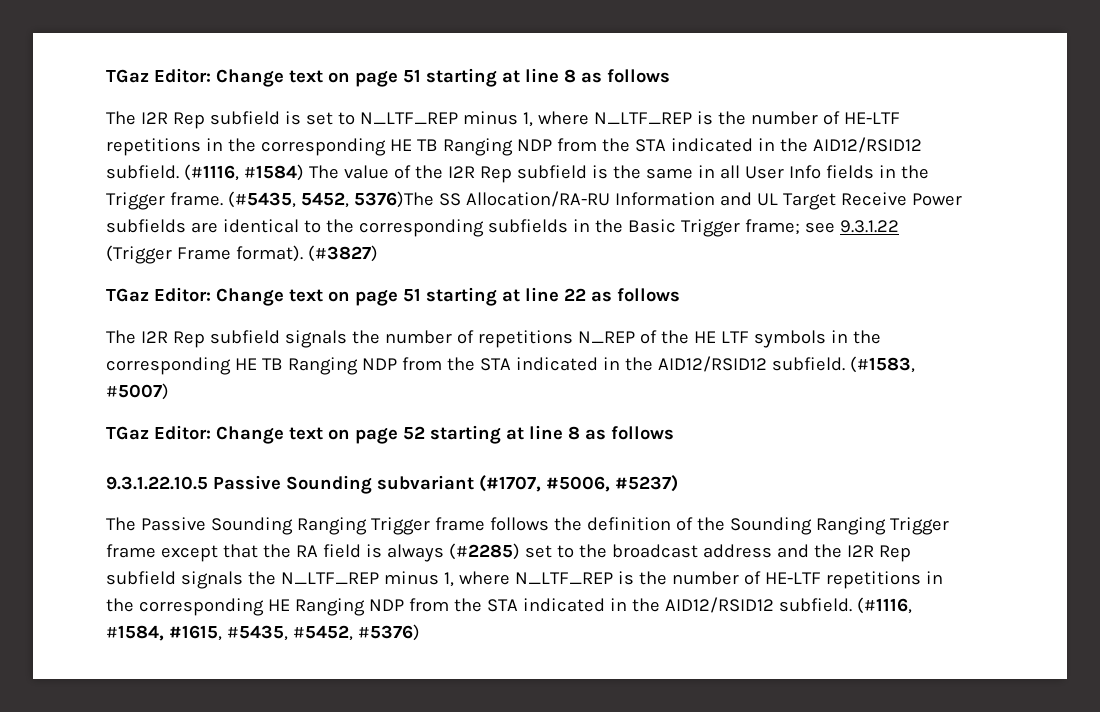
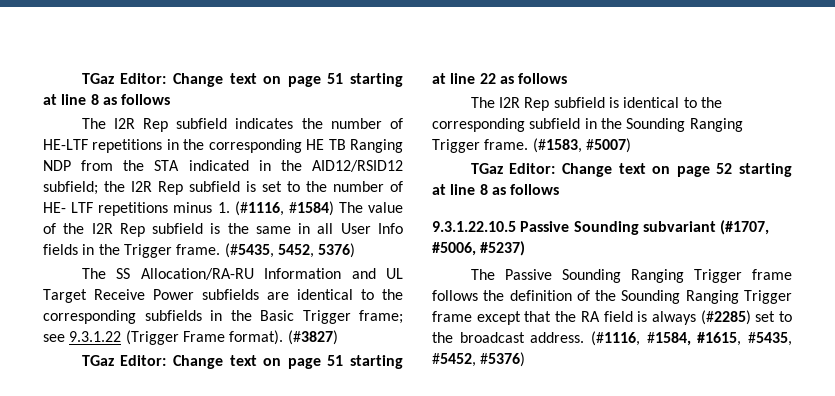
[284,111,713,127] is set to N_LTF_REP minus 1, where N_LTF_REP is -> [235,118,294,129] indicates
[106,165,179,179] subfield. -> [43,181,403,195] [43,202,230,216] subfield; the I2R Rep subfield is set to the number of HE- LTF repetitions minus 1.
[353,191,434,208] 5376)The -> [318,243,356,258] [81,268,106,279] 5376) // The
[284,330,881,348] [106,356,845,375] signals the number of repetitions N_REP of the HE LTF symbols in the corresponding HE TB Ranging NDP from the STA indicated in the AID12/RSID12 subfield. -> [608,97,722,108] [432,118,743,132] [432,139,529,153] is identical to the corresponding subfield in the Sounding Ranging Trigger frame.
[702,544,911,562] [106,571,943,589] [106,597,852,616] address and the I2R Rep subfield signals the N_LTF_REP minus 1, where N_LTF_REP is the number of HE-LTF repetitions in the corresponding HE Ranging NDP from the STA indicated in the AID12/RSID12 subfield. -> [530,332,585,343] address.

